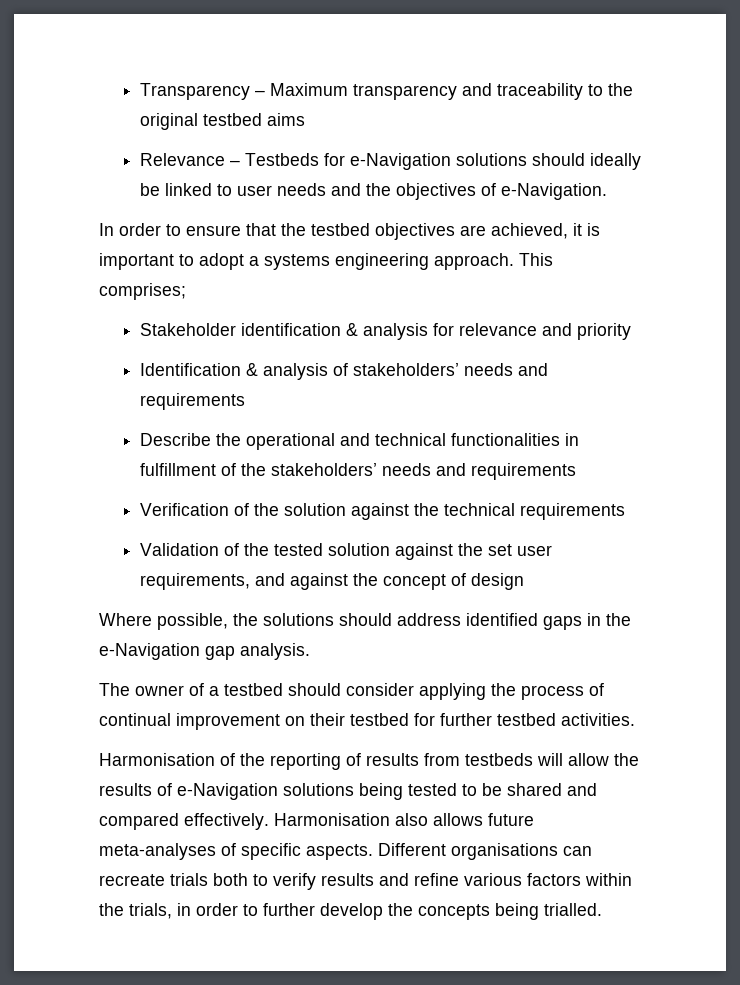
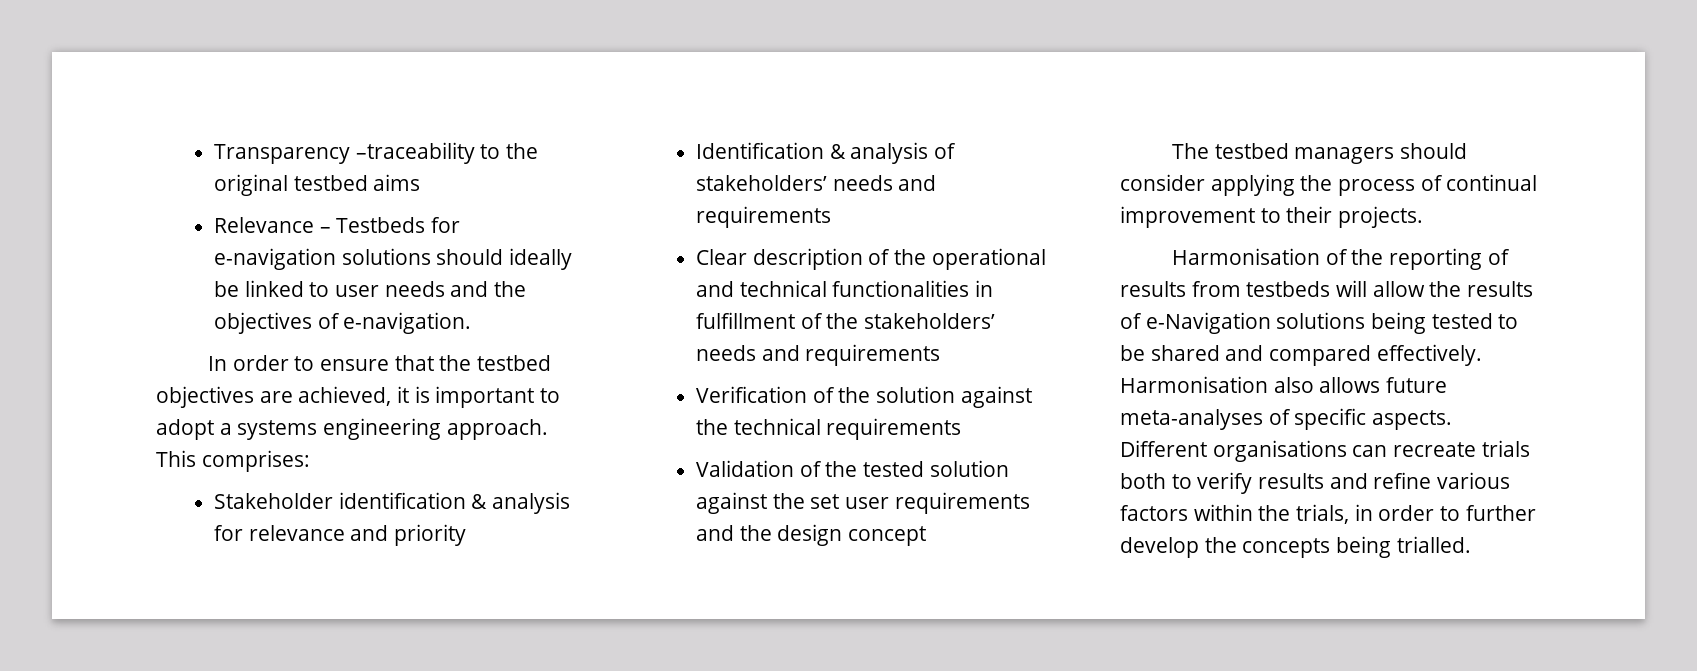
[254,83,583,100] – Maximum transparency and traceability -> [355,142,475,164] –traceability
[349,153,451,170] e-Navigation -> [214,248,337,270] e-navigation
[500,183,607,200] e-Navigation. -> [343,312,472,334] e-navigation.
[99,283,186,300] comprises; -> [201,450,310,472] comprises:
[139,433,211,446] Describe -> [696,248,891,270] Clear description of
[139,573,524,590] [99,613,631,630] [99,643,310,660] [99,683,283,696] requirements, and against the concept of design // Where possible, the solutions should address identified gaps in the e-Navigation gap analysis. // The owner of a testbed -> [894,492,1030,514] [696,524,927,546] [1171,143,1395,164] requirements and the design concept // The testbed managers
[285,713,635,726] on their testbed for further testbed activities. -> [1260,206,1424,228] to their projects.

